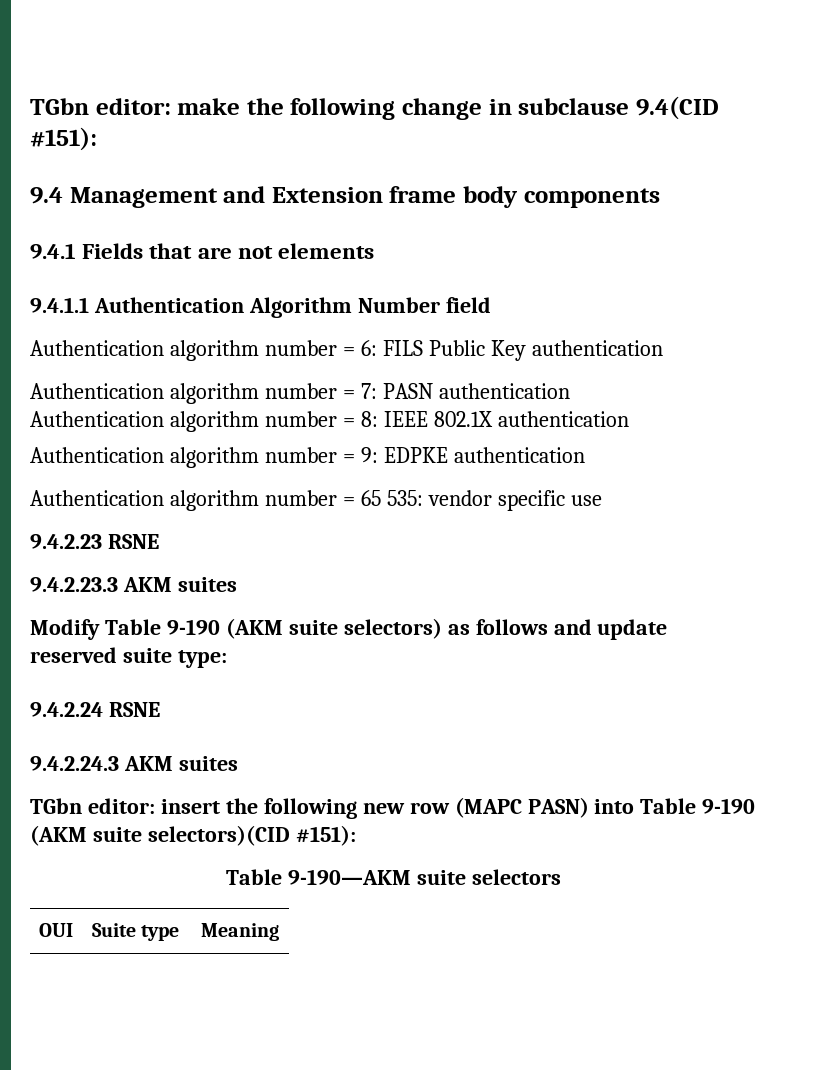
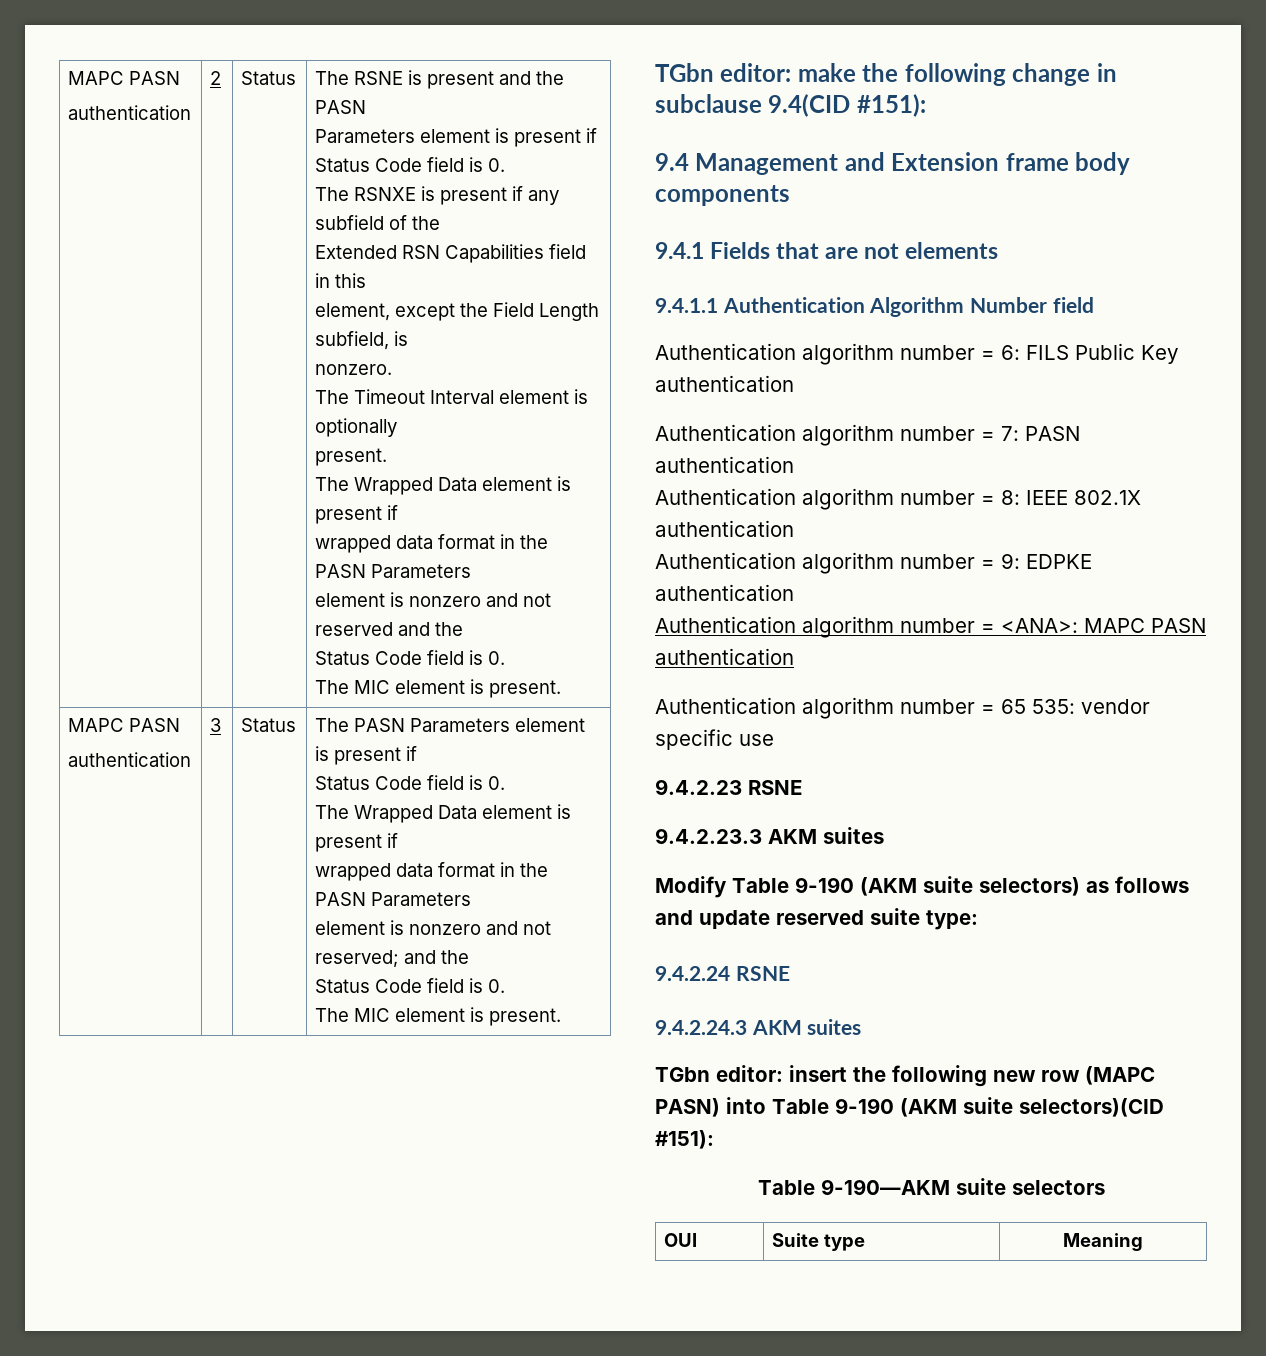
(30, 106) none -> [68,71,181,85] [68,105,192,120] [210,71,222,85] [241,71,297,85] [315,70,565,89] [315,100,367,114] [315,128,598,147] [315,157,506,172] [315,186,560,205] [315,215,441,230] [315,244,587,263] [315,273,367,288] [315,302,600,321] [315,331,409,350] [315,364,393,375] [315,389,589,404] [315,418,398,437] [315,448,388,466] [315,476,572,495] [315,505,399,524] [315,534,549,553] [315,564,472,578] [315,592,552,607] [315,622,464,636] [315,650,506,665] [315,679,562,698] [68,718,181,732] [68,752,192,767] [210,718,222,732] [241,718,297,732] [315,718,586,732] [315,746,418,765] [315,775,506,790] [315,804,572,823] [315,833,399,852] [315,862,549,881] [315,892,472,906] [315,920,552,935] [315,950,470,967] [315,978,506,993] [315,1007,562,1026] MAPC PASN // authentication | 2 | Status | The RSNE is present and the PASN // Parameters element is present if Status Code field is 0. // The RSNXE is present if any subfield of the // Extended RSN Capabilities field in this // element, except the Field Length subfield, is // nonzero. // The Timeout Interval element is optionally // present. // The Wrapped Data element is present if // wrapped data format in the PASN Parameters // element is nonzero and not reserved and the // Status Code field is 0. // The MIC element is present. // MAPC PASN // authentication | 3 | Status | The PASN Parameters element is present if // Status Code field is 0. // The Wrapped Data element is present if // wrapped data format in the PASN Parameters // element is nonzero and not reserved; and the // Status Code field is 0. // The MIC element is present. //
(585, 455) none -> [655,616,1206,638] [655,648,794,665] // Authentication algorithm number = <ANA>: MAPC PASN authentication

